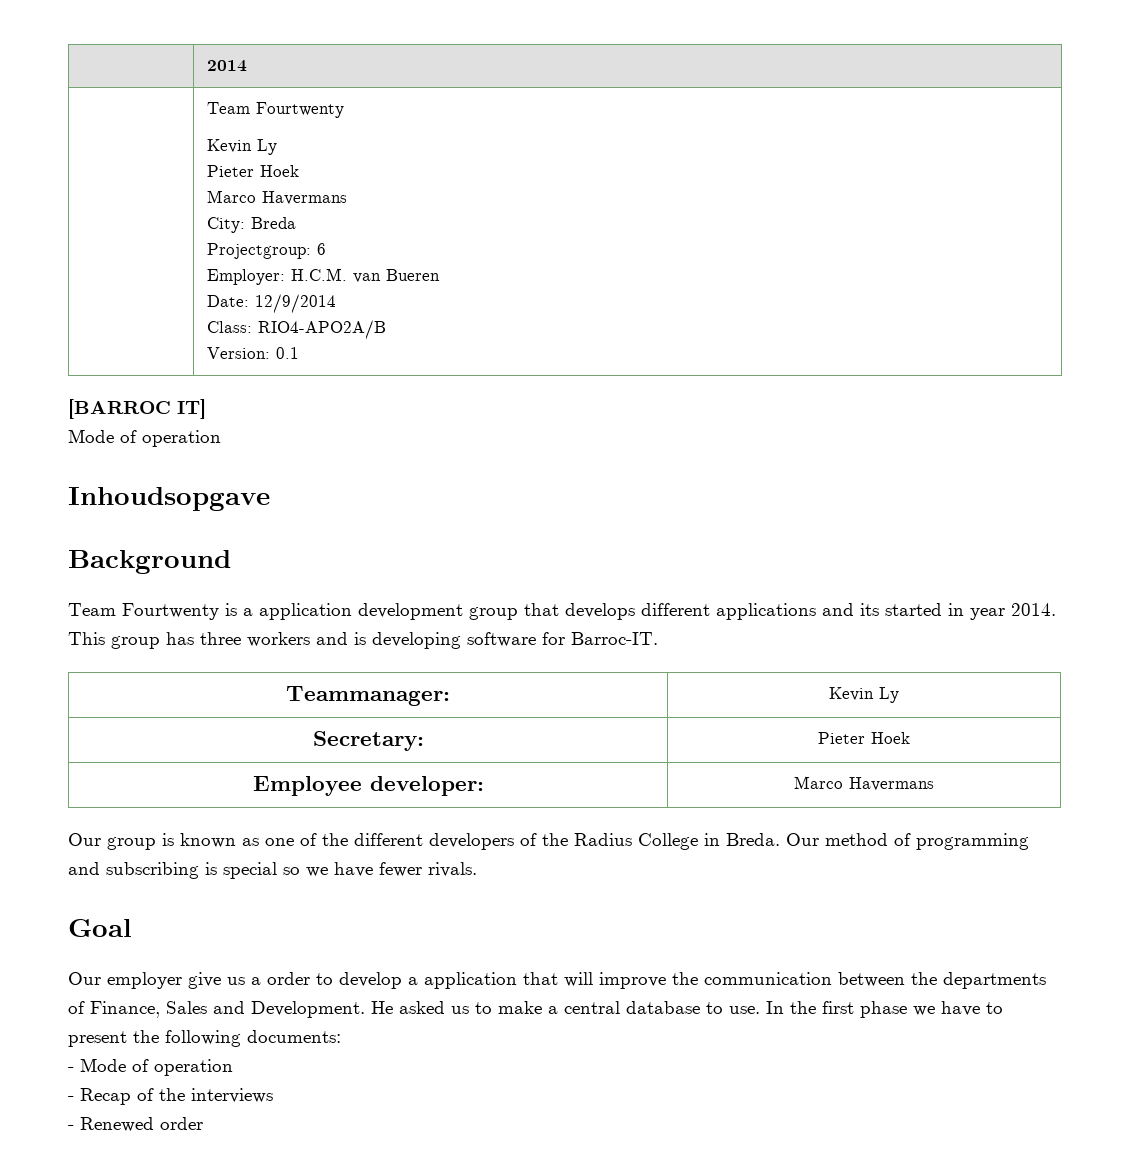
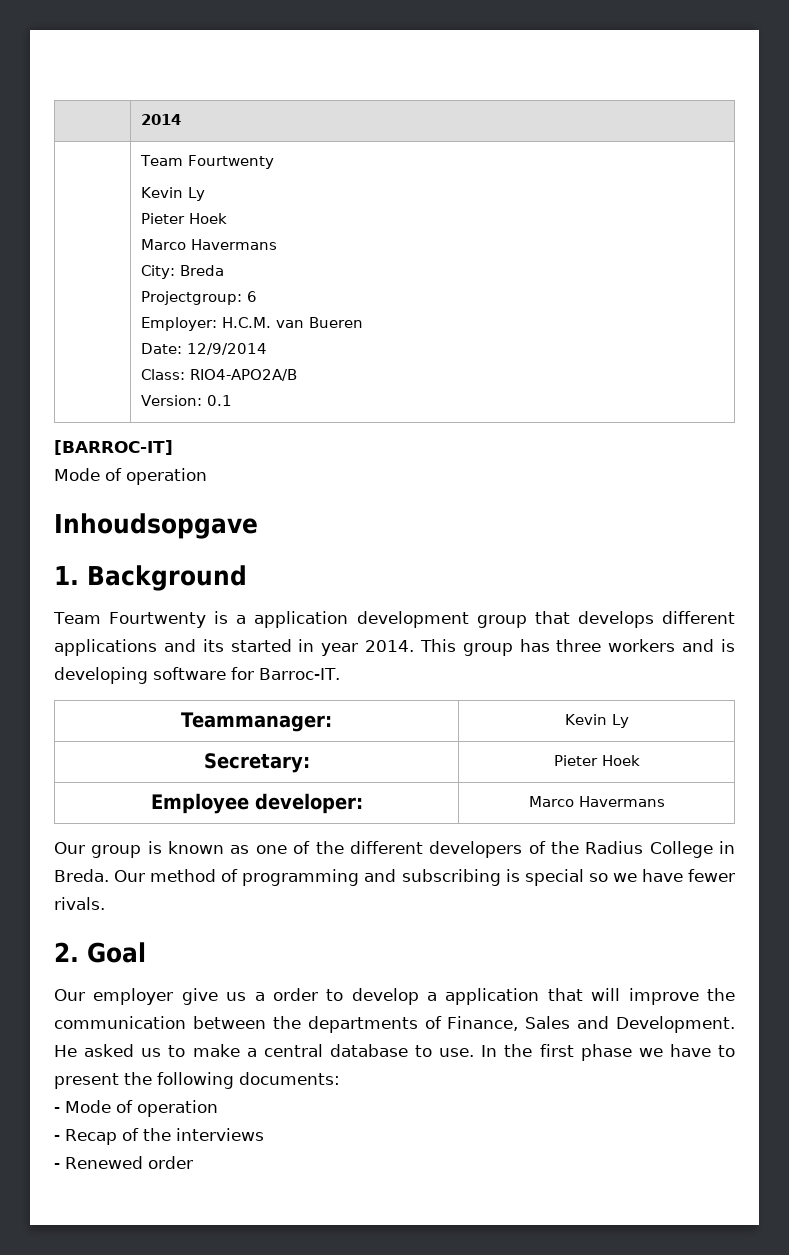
[68,399,206,419] [BARROC IT] -> [54,440,173,455] [BARROC-IT]
(270, 499) none -> [54,566,79,585] 1.
(477, 869) none -> [54,942,79,962] 2.

